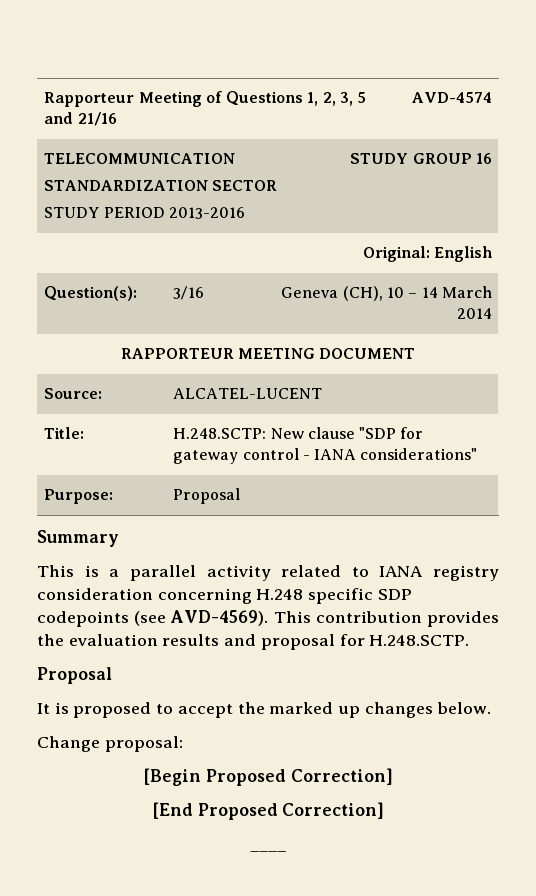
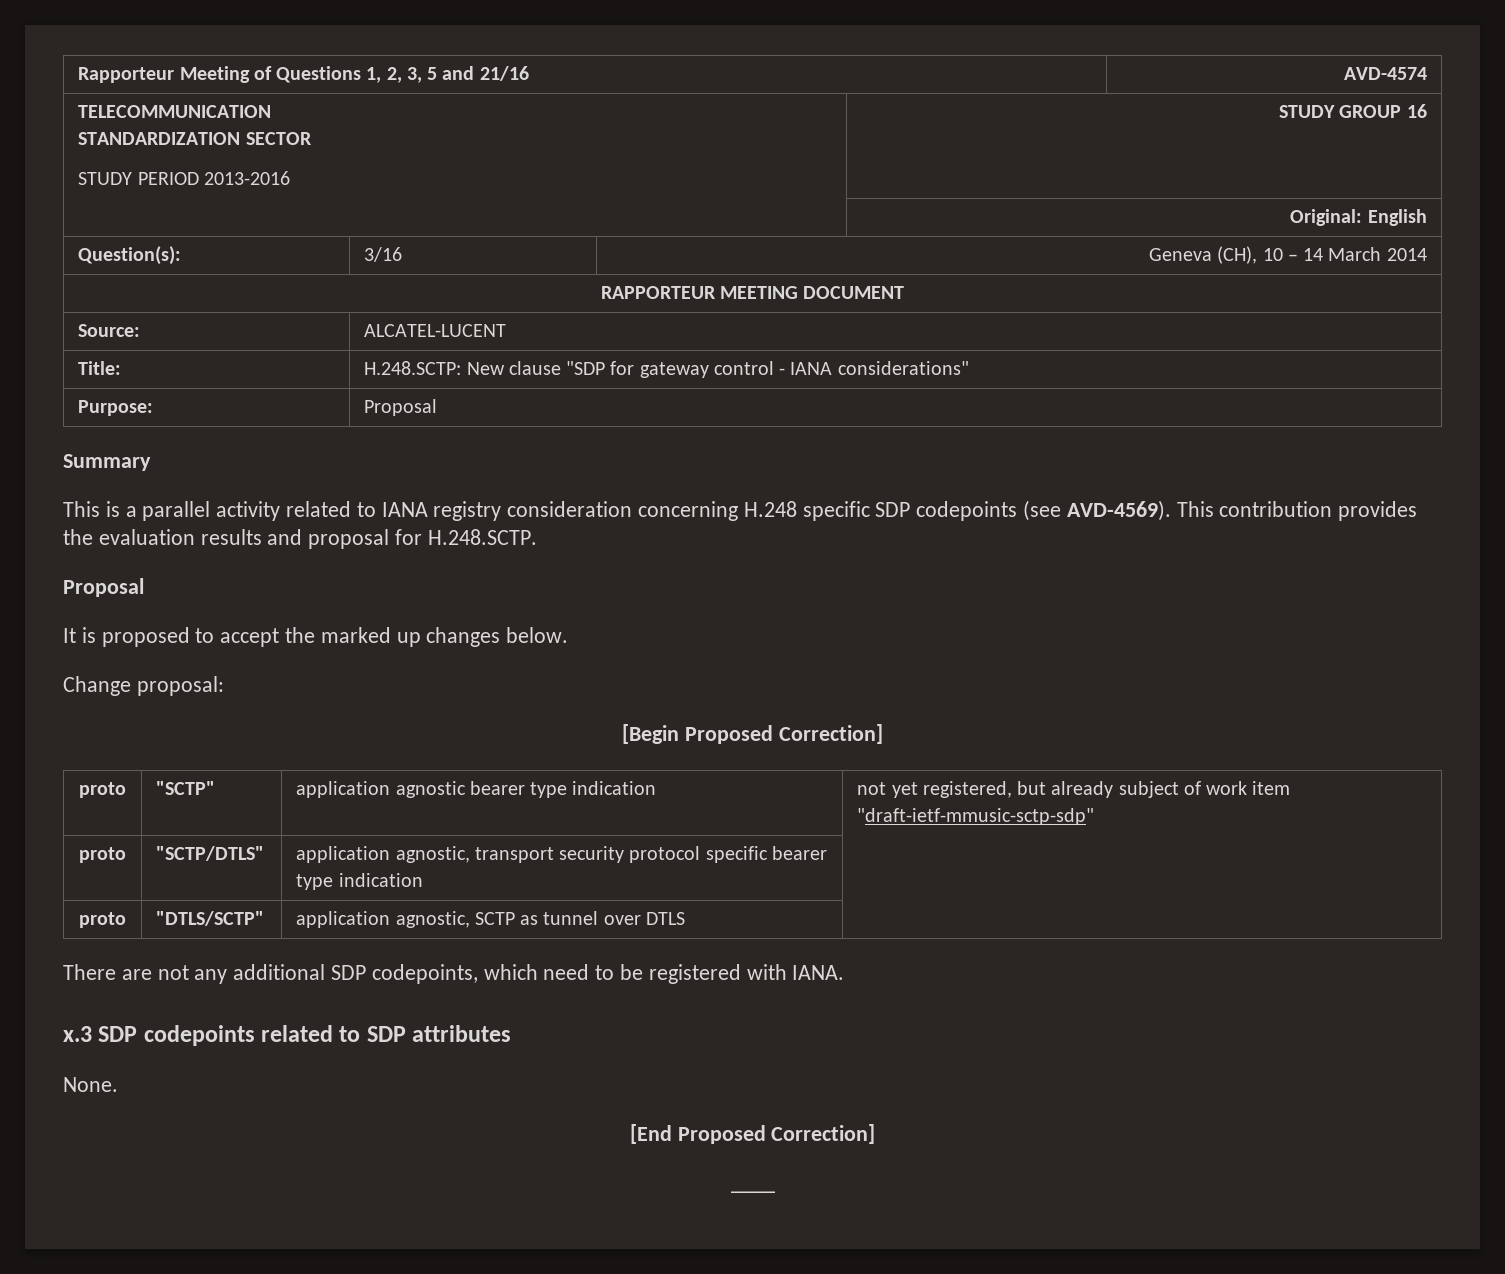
(393, 776) none -> [79,782,126,798] [156,781,216,795] [296,781,657,798] [857,781,1291,798] [857,808,1095,825] [79,847,126,863] [156,846,265,861] [296,846,827,863] [296,873,423,890] [79,912,126,928] [156,911,265,926] [296,911,685,928] [63,964,845,984] [63,1025,512,1046] [63,1077,118,1092] // proto | "SCTP" | application agnostic bearer type indication | not yet registered, but already subject of work item "draft-ietf-mmusic-sctp-sdp" // proto | "SCTP/DTLS" | application agnostic, transport security protocol specific bearer type indication | // proto | "DTLS/SCTP" | application agnostic, SCTP as tunnel over DTLS | // There are not any additional SDP codepoints, which need to be registered with IANA. // x.3 SDP codepoints related to SDP attributes // None.

